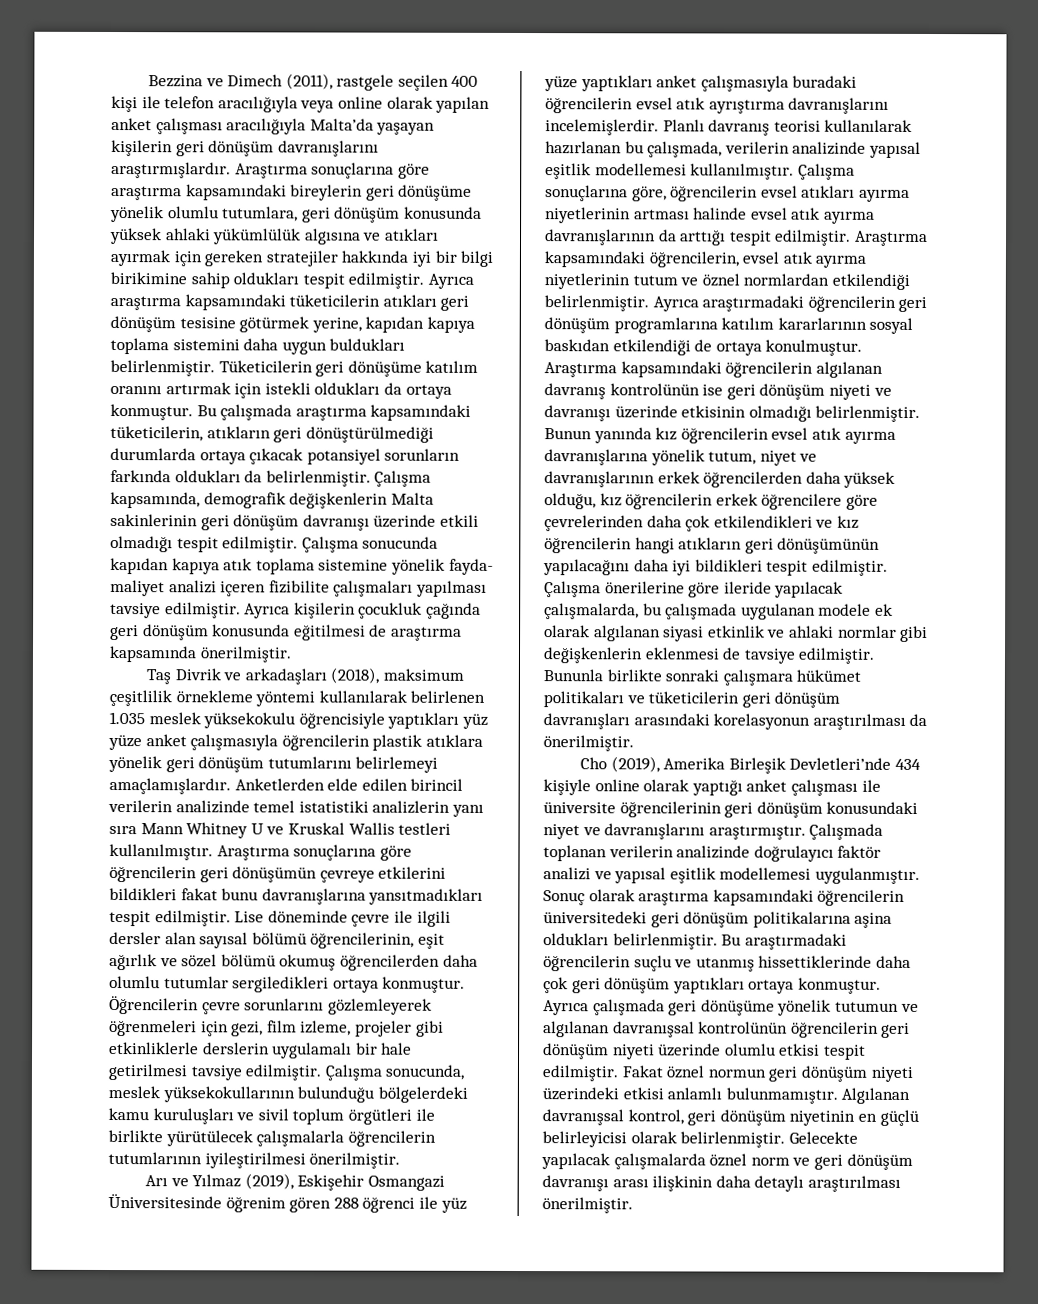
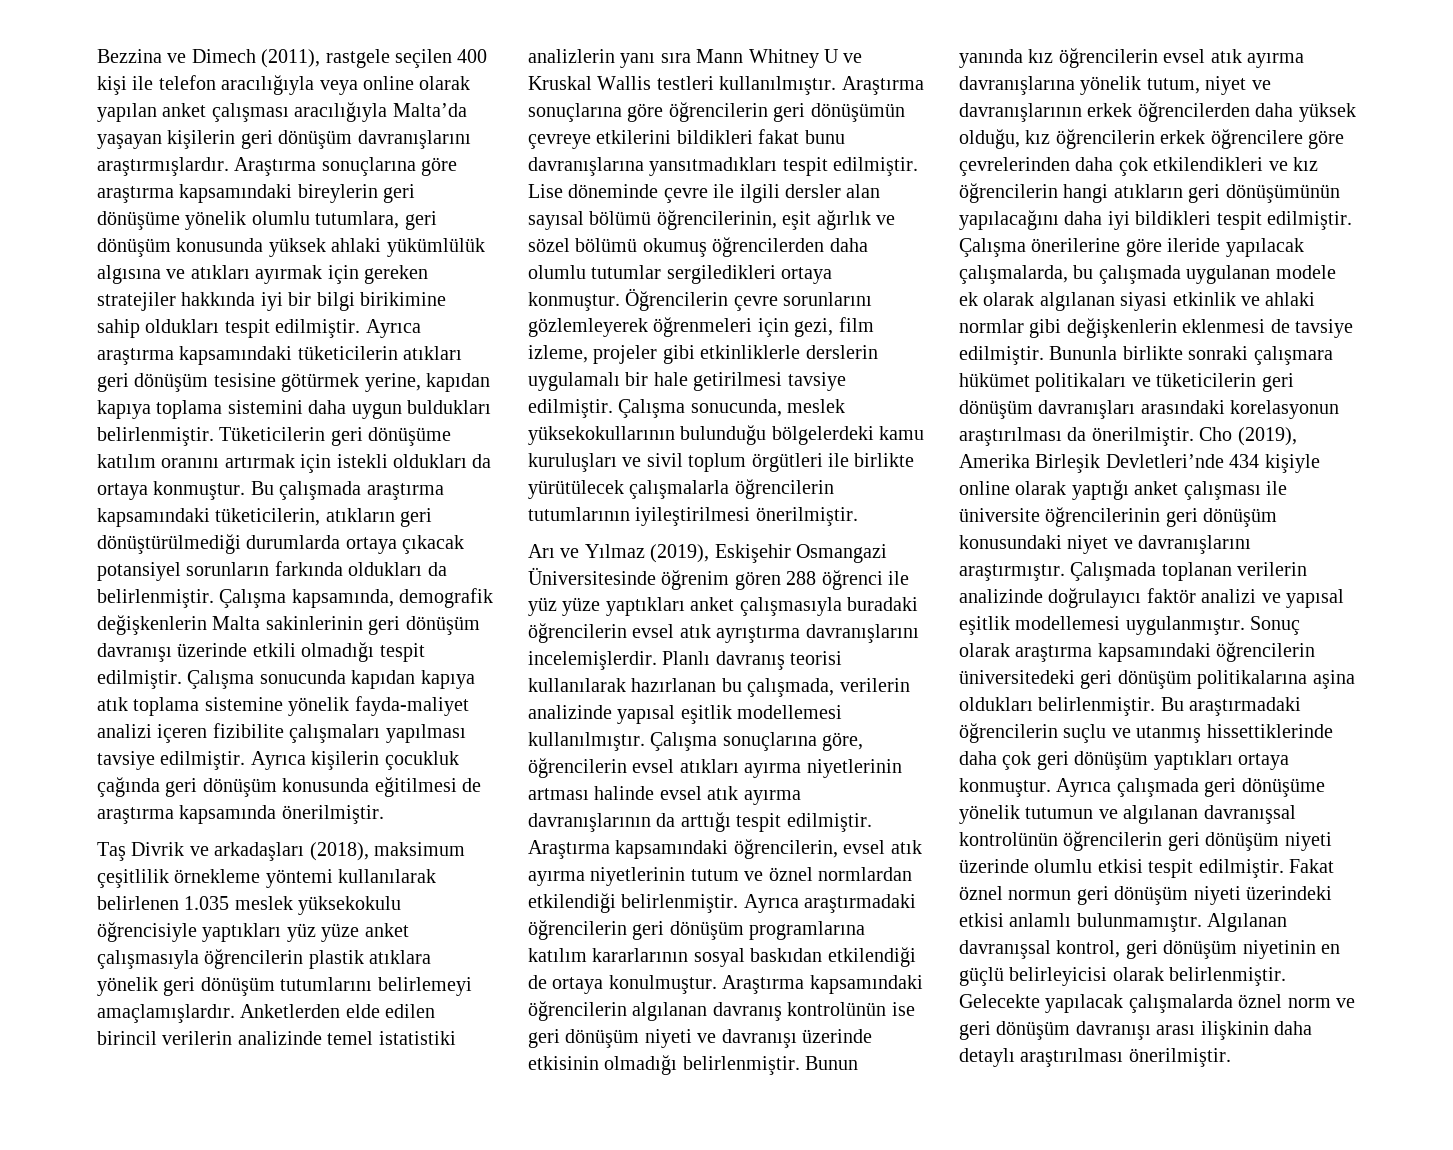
[448,558,494,575] [110,580,165,597] fayda- maliyet -> [354,696,469,716] fayda-maliyet
(634, 743) // -> (1194, 436) none

